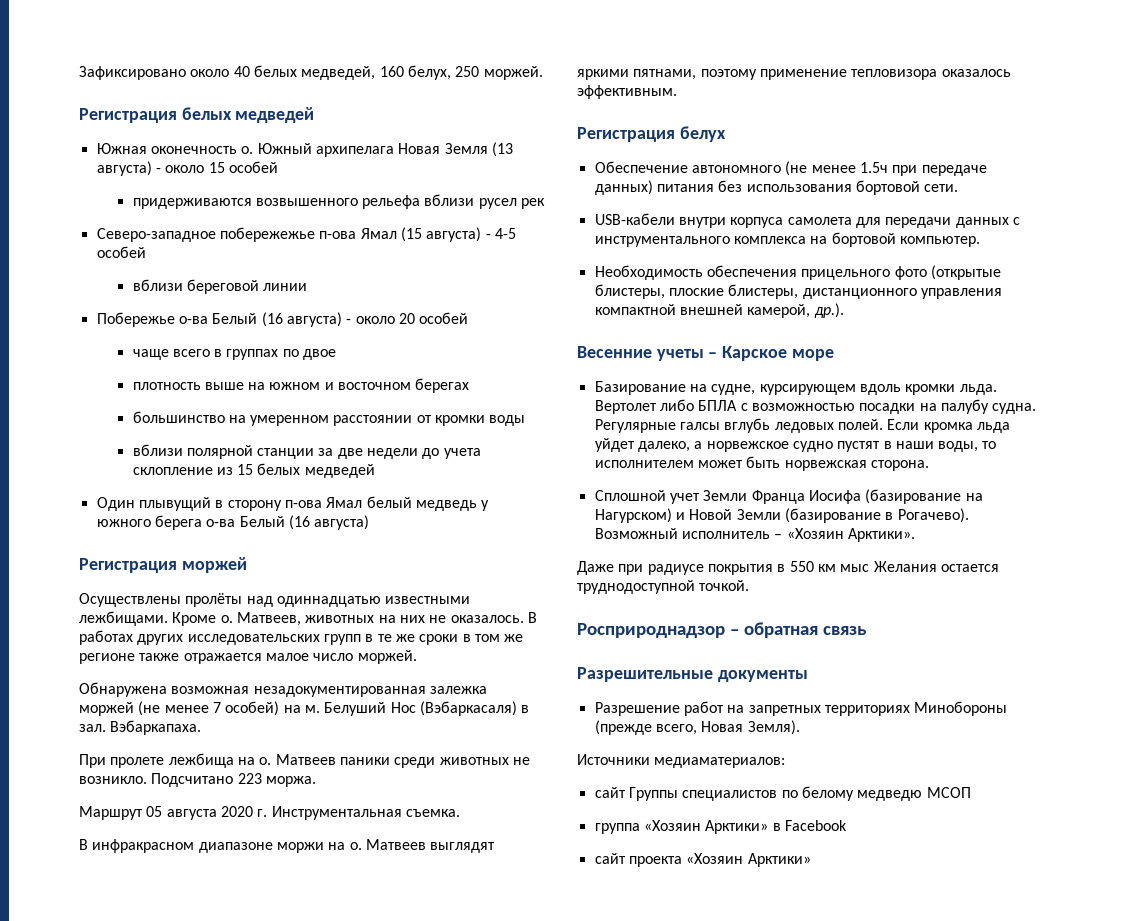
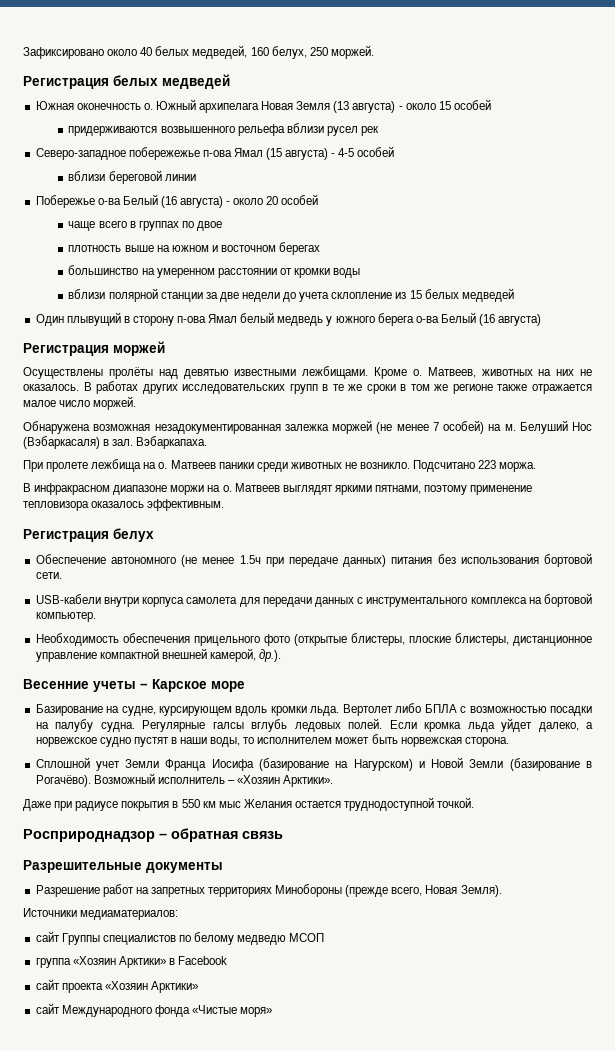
[276,596,381,607] одиннадцатью -> [183,369,229,379] девятью
[79,806,460,820] // Маршрут 05 августа 2020 г. Инструментальная съемка. -> (537, 467) none
[802,288,1002,299] дистанционного управления -> [513,636,592,646] [35,652,97,662] дистанционное управление
[897,508,969,523] Рогачево). -> [35,775,91,787] Рогачёво).
(811, 860) none -> [35,1003,273,1017] // сайт Международного фонда «Чистые моря»

